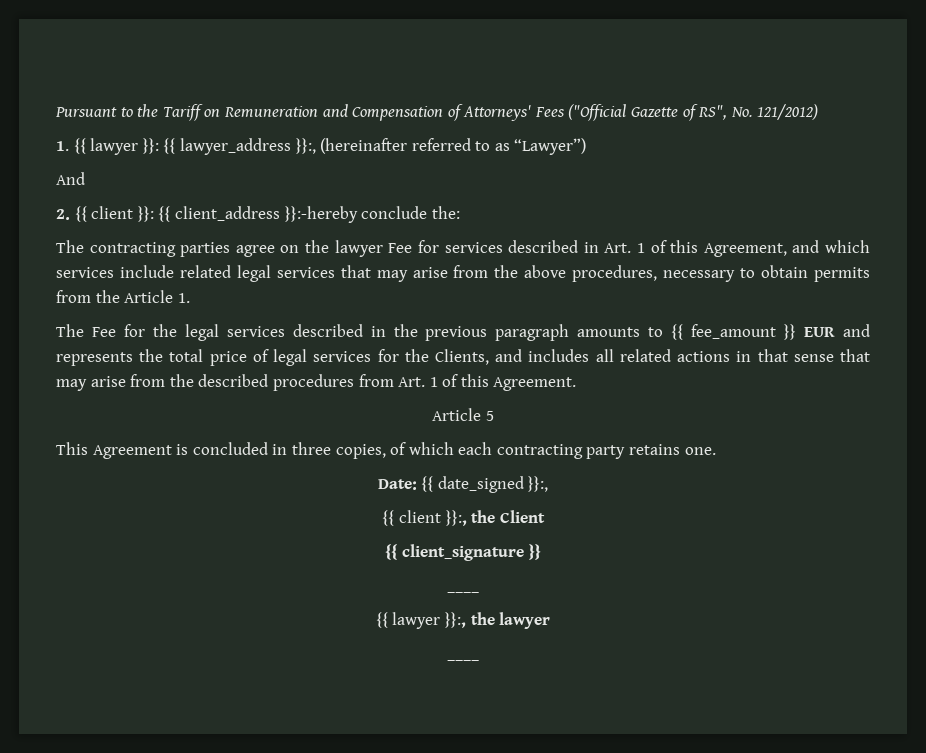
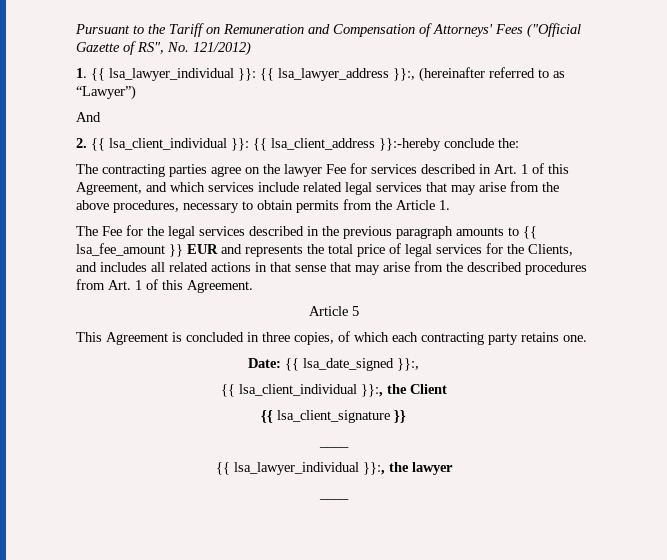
[90,138,291,155] lawyer }}: {{ lawyer_address -> [109,68,389,81] lsa_lawyer_individual }}: {{ lsa_lawyer_address
[91,206,280,222] client }}: {{ client_address -> [109,138,375,151] lsa_client_individual }}: {{ lsa_client_address
[691,324,777,339] fee_amount -> [76,243,165,256] lsa_fee_amount
[437,476,524,493] date_signed -> [303,358,394,371] lsa_date_signed
[398,510,441,523] client -> [238,384,357,396] lsa_client_individual
[401,544,524,561] client_signature -> [277,410,390,423] lsa_client_signature
[392,612,441,629] lawyer -> [233,462,359,475] lsa_lawyer_individual

